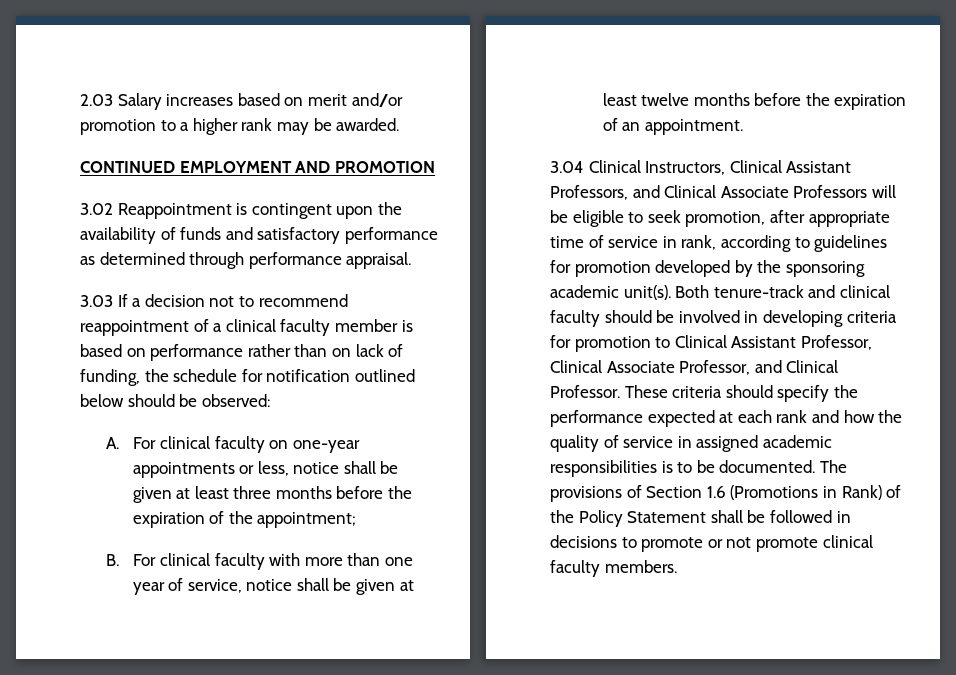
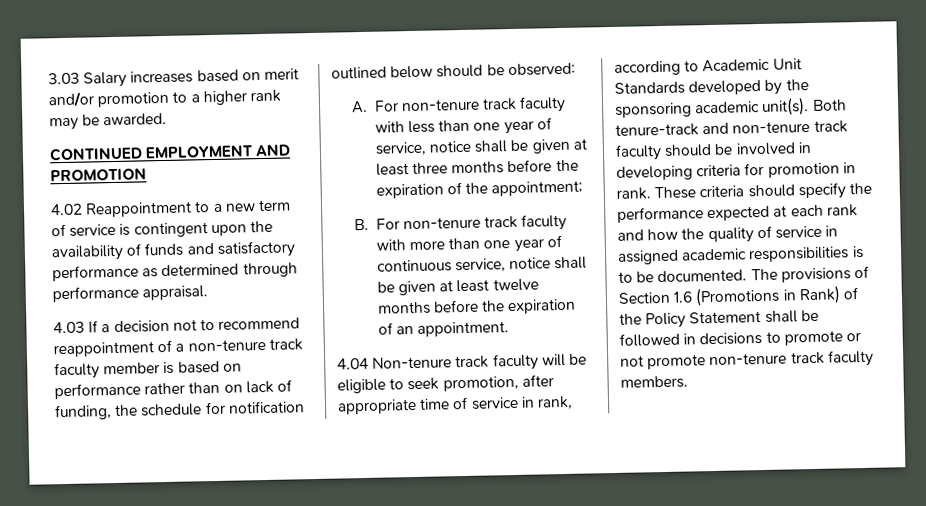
[80,94,113,106] 2.03 -> [48,72,80,85] 3.03
[80,203,232,219] 3.02 Reappointment -> [50,199,291,218] [51,223,117,237] 4.02 Reappointment to a new term of service
[80,295,113,307] 3.03 -> [53,321,85,334] 4.03
[225,319,276,332] clinical -> [187,338,303,352] non-tenure track
[160,436,360,453] [132,461,289,478] clinical faculty on one-year appointments or less, -> [401,95,567,113] [374,117,552,135] [374,141,427,156] non-tenure track faculty with less than one year of service,
[160,553,211,566] clinical -> [403,215,519,230] non-tenure track
(184, 584) none -> [376,259,452,273] continuous
[550,160,852,175] [550,185,868,200] 3.04 Clinical Instructors, Clinical Assistant Professors, and Clinical Associate Professors -> [337,353,539,371] 4.04 Non-tenure track faculty
[814,235,888,252] [550,260,651,277] guidelines for promotion -> [702,58,802,73] [614,81,685,95] Academic Unit Standards
[839,285,890,298] clinical -> [732,120,848,134] non-tenure track
[655,335,872,350] [550,360,839,375] [550,385,620,398] to Clinical Assistant Professor, Clinical Associate Professor, and Clinical Professor. -> [842,162,856,174] [616,187,651,200] in rank.
[822,535,873,548] clinical -> [709,351,825,366] non-tenure track

